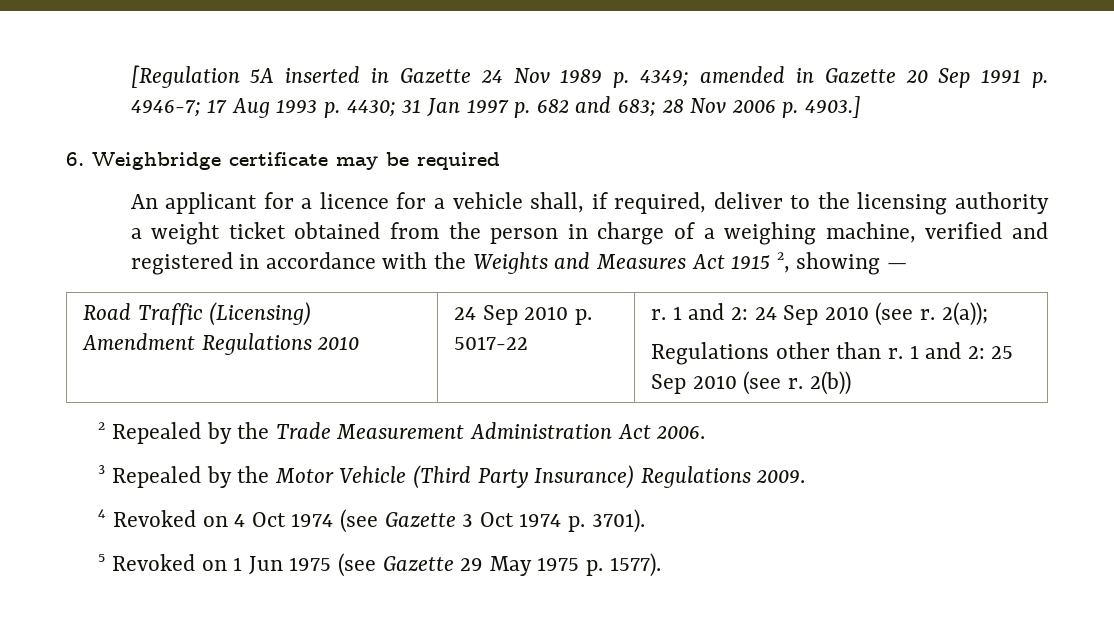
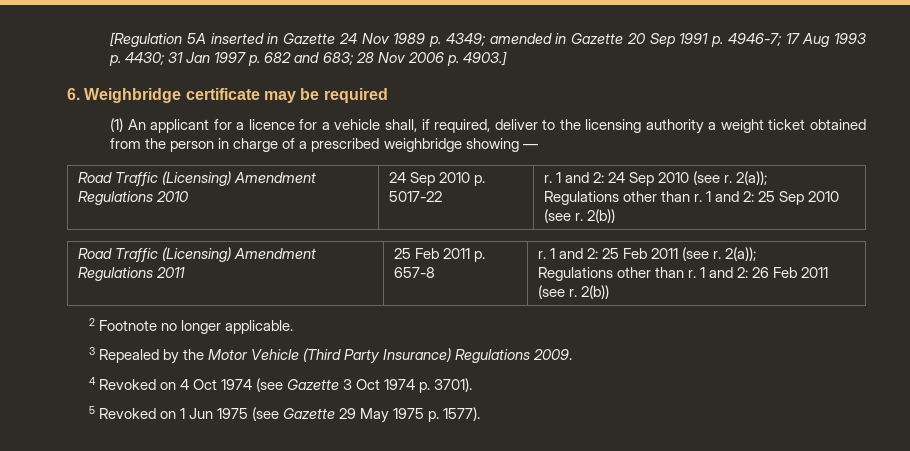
(500, 161) none -> [110,118,124,132] (1)
[724,222,1048,245] [130,252,790,275] weighing machine, verified and registered in accordance with the Weights and Measures Act 1915 2, -> [311,138,462,152] prescribed weighbridge
[98,422,706,444] // 2 Repealed by the Trade Measurement Administration Act 2006. -> [77,247,316,262] [77,267,185,281] [393,248,485,262] [393,267,435,278] [537,247,757,261] [537,267,829,281] [537,285,609,299] [88,318,293,334] // Road Traffic (Licensing) Amendment Regulations 2011 | 25 Feb 2011 p. 657-8 | r. 1 and 2: 25 Feb 2011 (see r. 2(a)); // Regulations other than r. 1 and 2: 26 Feb 2011 (see r. 2(b)) // 2 Footnote no longer applicable.

